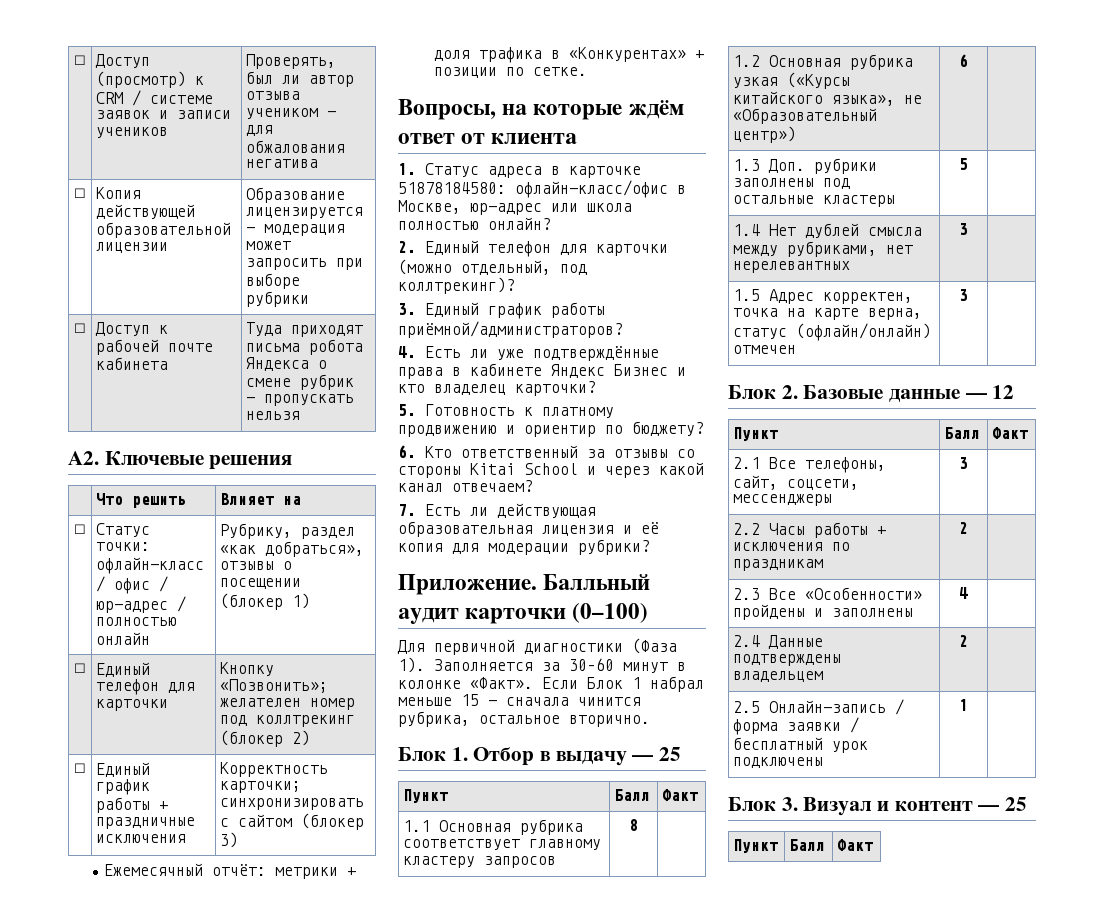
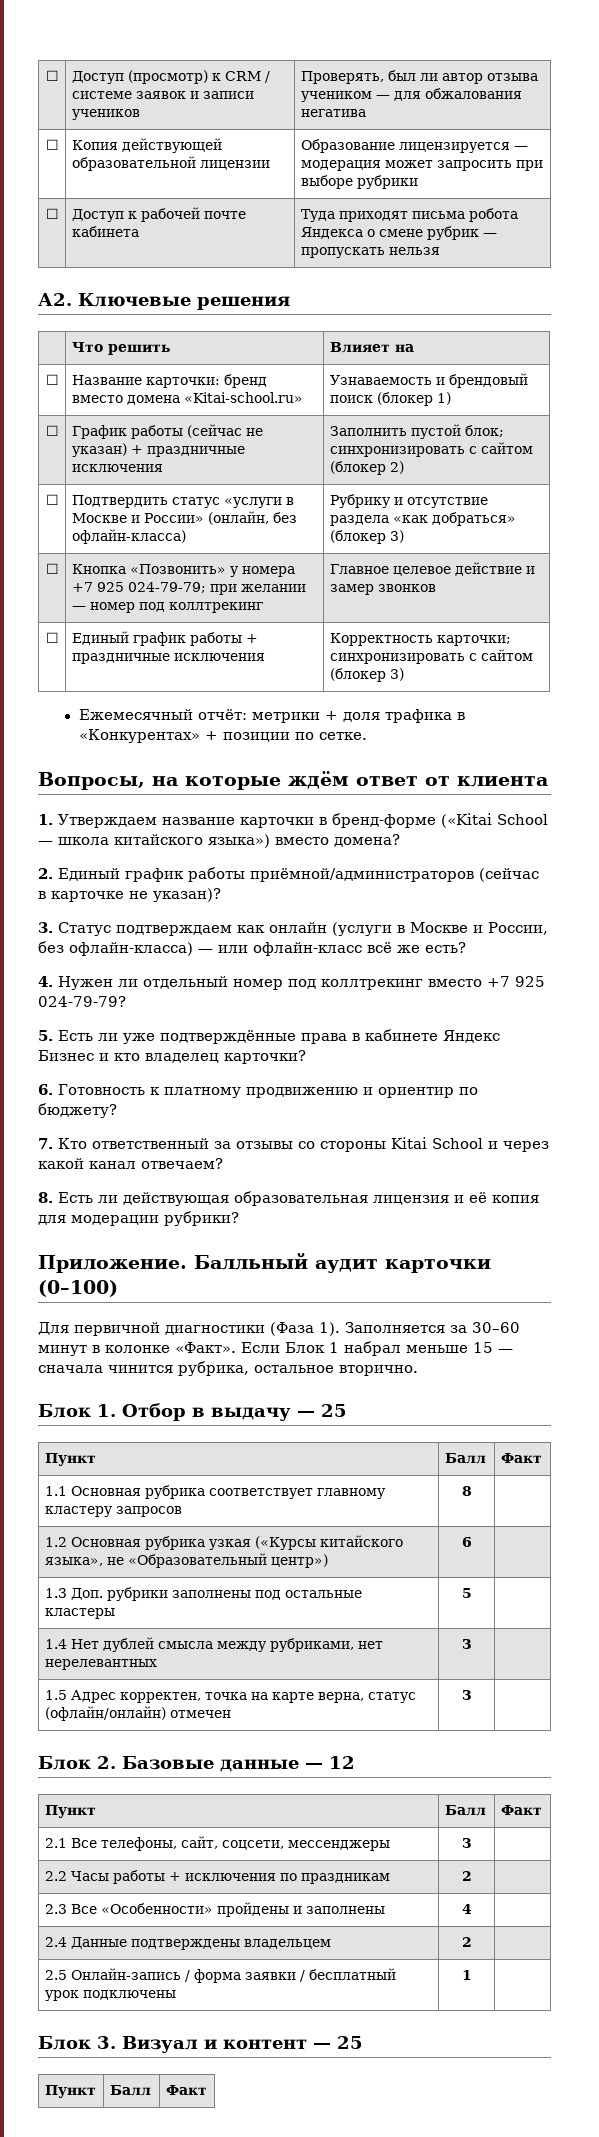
[96,523,151,538] [96,542,151,551] [96,557,205,574] [96,576,169,594] [96,596,187,613] [96,617,178,626] [96,632,151,645] [220,523,356,539] [220,541,365,557] [220,561,293,570] [220,578,302,589] [220,593,311,610] [74,663,86,673] [96,662,151,677] [96,679,196,695] [96,699,169,711] [220,662,275,677] [220,679,329,693] [220,698,356,710] [220,715,356,727] [220,730,311,747] Статус точки: офлайн-класс / офис / юр-адрес / полностью онлайн | Рубрику, раздел «как добраться», отзывы о посещении (блокер 1) // ☐ | Единый телефон для карточки | Кнопку «Позвонить»; желателен номер под коллтрекинг (блокер 2) -> [71,374,267,388] [71,392,303,405] [329,373,528,388] [329,392,451,406] [45,425,59,436] [71,424,263,439] [71,443,245,457] [71,464,163,472] [329,424,504,439] [329,442,533,457] [329,461,404,475] [45,494,59,505] [71,495,294,508] [71,511,297,525] [71,529,186,544] [329,494,488,508] [329,512,516,526] [329,530,404,544] [45,563,59,574] [71,564,295,577] [71,582,306,595] [71,602,263,613] [329,562,535,576] [329,584,436,595] Название карточки: бренд вместо домена «Kitai-school.ru» | Узнаваемость и брендовый поиск (блокер 1) // ☐ | График работы (сейчас не указан) + праздничные исключения | Заполнить пустой блок; синхронизировать с сайтом (блокер 2) // ☐ | Подтвердить статус «услуги в Москве и России» (онлайн, без офлайн-класса) | Рубрику и отсутствие раздела «как добраться» (блокер 3) // ☐ | Кнопка «Позвонить» у номера +7 925 024-79-79; при желании — номер под коллтрекинг | Главное целевое действие и замер звонков
[425,163,641,178] [398,180,686,198] [398,200,632,215] [398,217,551,230] [398,240,668,257] [398,259,587,275] [398,277,515,294] [398,302,605,319] [398,321,623,338] [398,346,416,358] Статус адреса в карточке 51878184580: офлайн-класс/офис в Москве, юр-адрес или школа полностью онлайн? // 2. Единый телефон для карточки (можно отдельный, под коллтрекинг)? // 3. Единый график работы приёмной/администраторов? // 4. -> [58,813,548,828] [38,834,400,848] [38,867,539,882] [38,888,221,902] [38,922,548,936] [38,941,466,956] [38,976,545,990] [38,996,126,1007] [38,1030,53,1041] Утверждаем название карточки в бренд-форме («Kitai School — школа китайского языка») вместо домена? // 2. Единый график работы приёмной/администраторов (сейчас в карточке не указан)? // 3. Статус подтверждаем как онлайн (услуги в Москве и России, без офлайн-класса) — или офлайн-класс всё же есть? // 4. Нужен ли отдельный номер под коллтрекинг вместо +7 925 024-79-79? // 5.
[398,404,416,416] 5. -> [38,1084,53,1095] 6.
[398,445,416,458] 6. -> [38,1138,53,1149] 7.
[398,504,416,516] 7. -> [38,1192,53,1203] 8.

